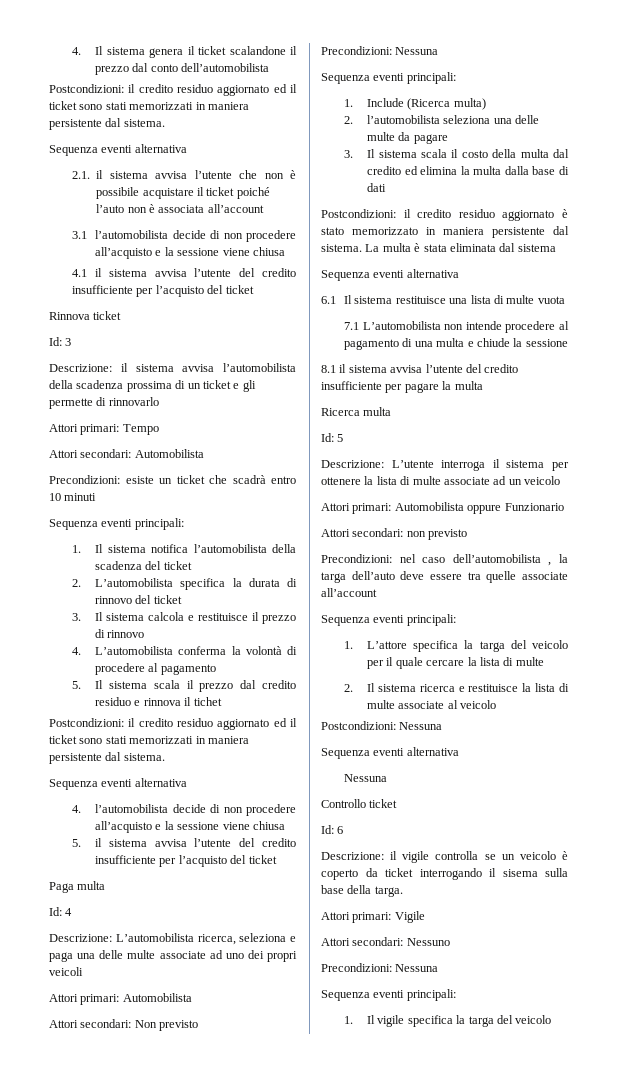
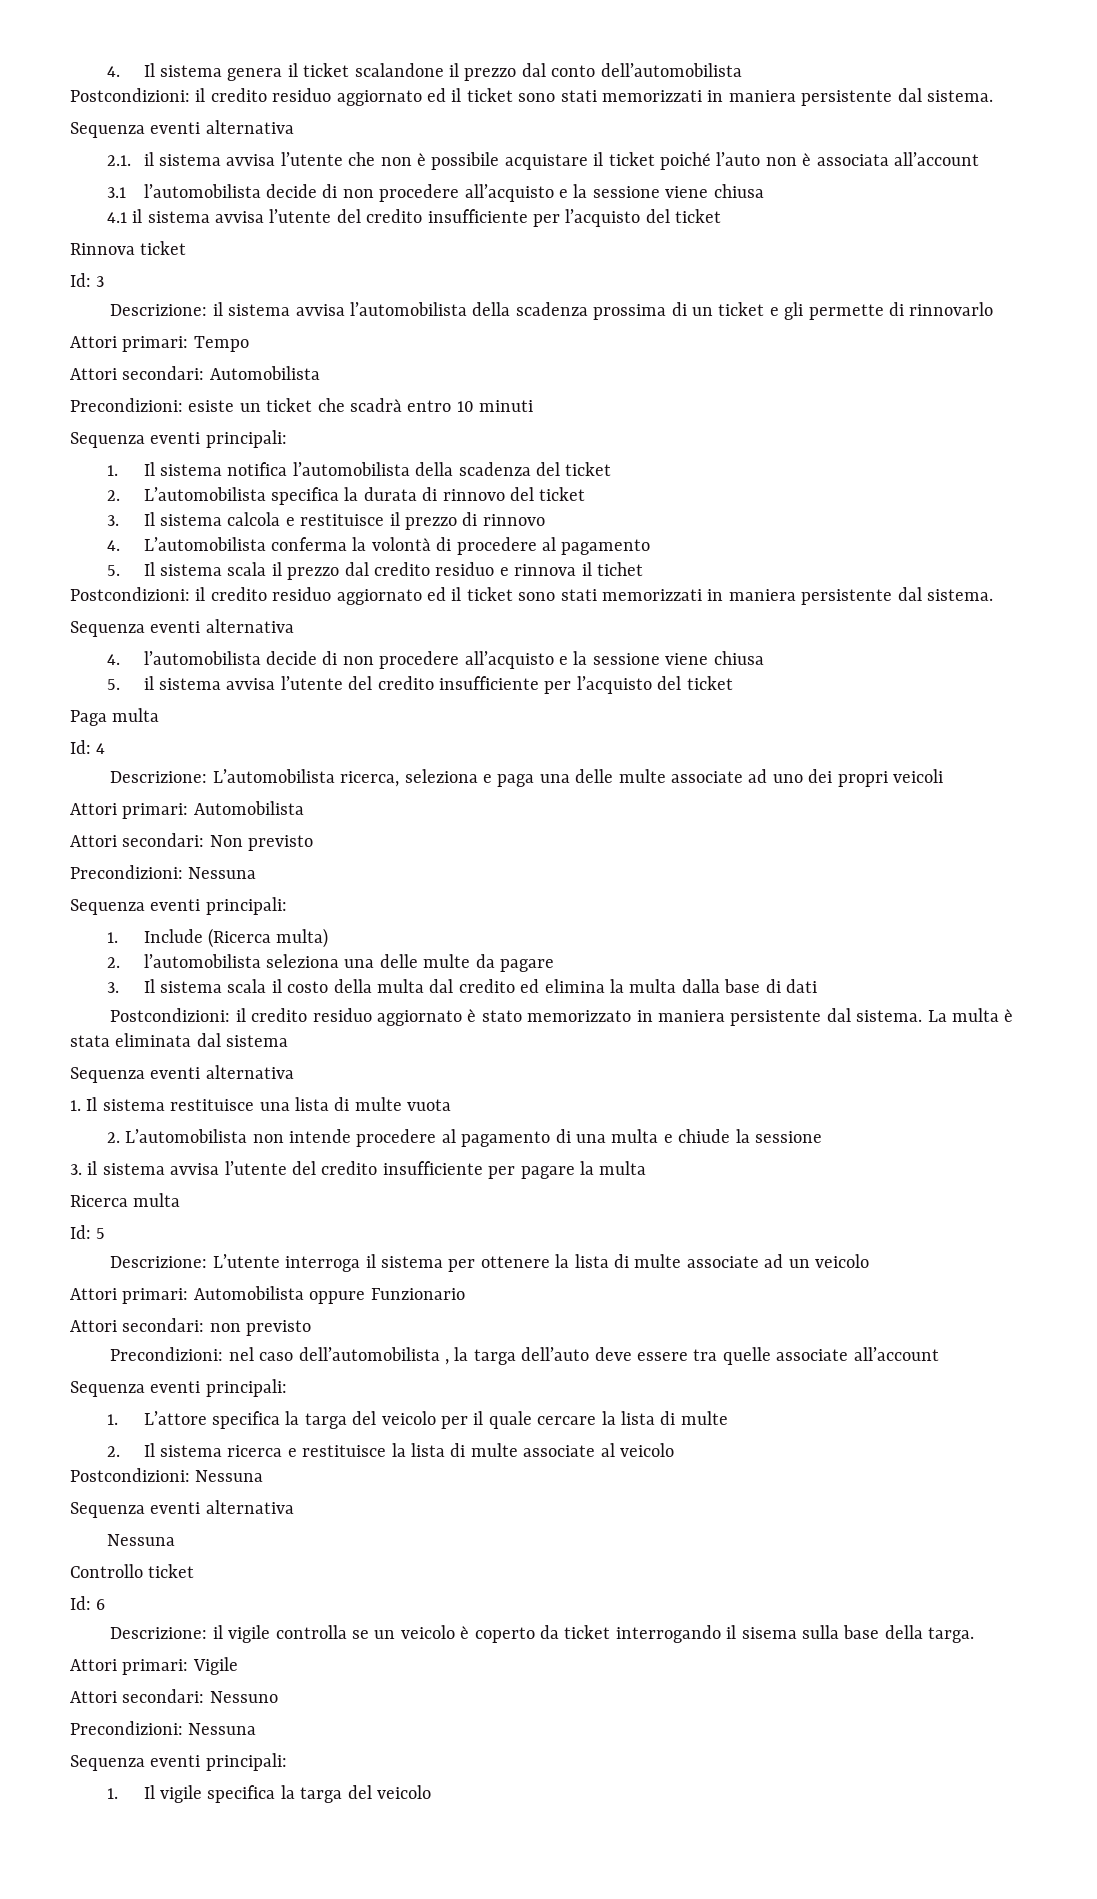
[321,296,336,304] 6.1 -> [70,1100,81,1111] 1.
[344,322,360,330] 7.1 -> [106,1132,120,1143] 2.
[321,365,336,373] 8.1 -> [70,1164,82,1175] 3.

